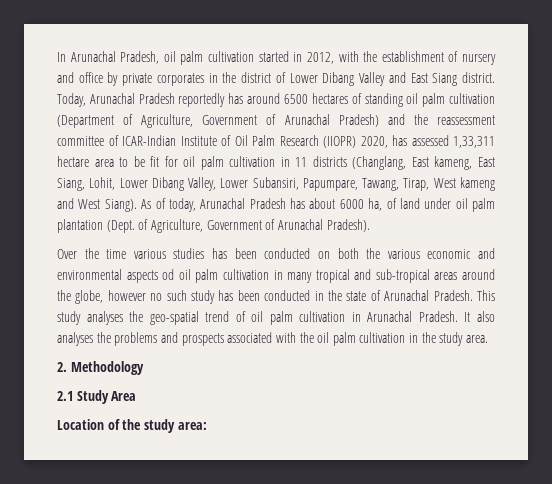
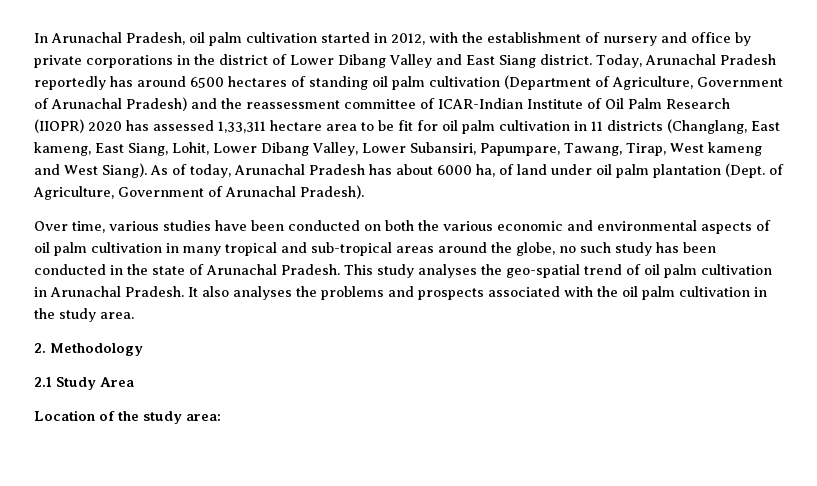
[156,73,204,86] corporates -> [86,55,173,68] corporations
[360,136,388,148] 2020, -> [88,121,122,131] 2020
[84,248,127,259] the time -> [72,221,105,233] time,
[212,248,228,259] has -> [215,220,247,231] have
[162,269,175,280] od -> [756,220,771,231] of
[107,290,146,301] however -> (555, 249) none

